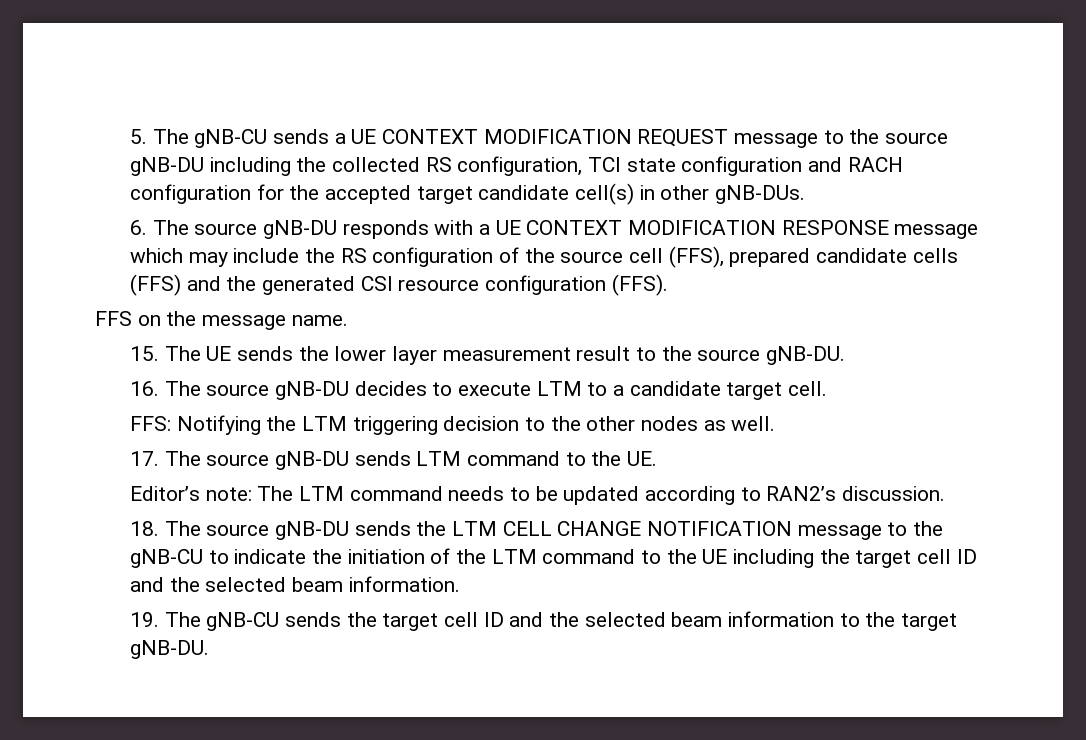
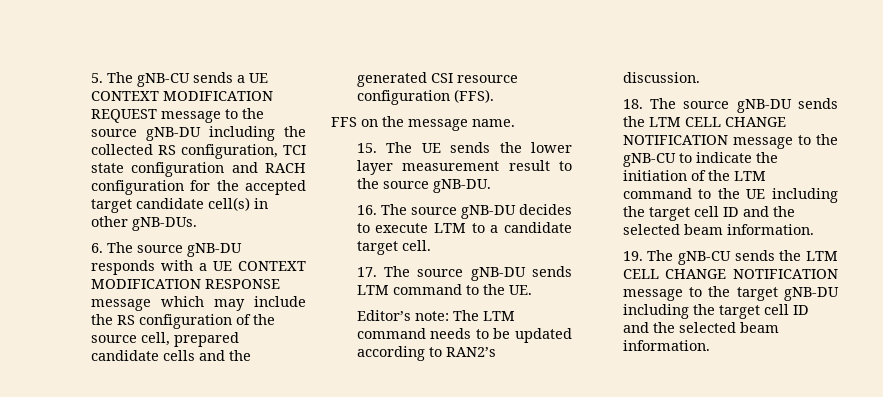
[628,246,724,268] cell (FFS), -> [140,332,170,346] cell,
[129,274,181,296] (FFS) -> (195, 355) none
[129,415,776,435] // FFS: Notifying the LTM triggering decision to the other nodes as well. -> (431, 245) none
[382,611,957,631] [129,640,209,659] target cell ID and the selected beam information to the target gNB-DU. -> [806,251,838,261] [622,269,838,279] [622,286,839,301] [622,304,809,319] [622,322,779,333] [622,340,710,351] LTM CELL CHANGE NOTIFICATION message to the target gNB-DU including the target cell ID and the selected beam information.

